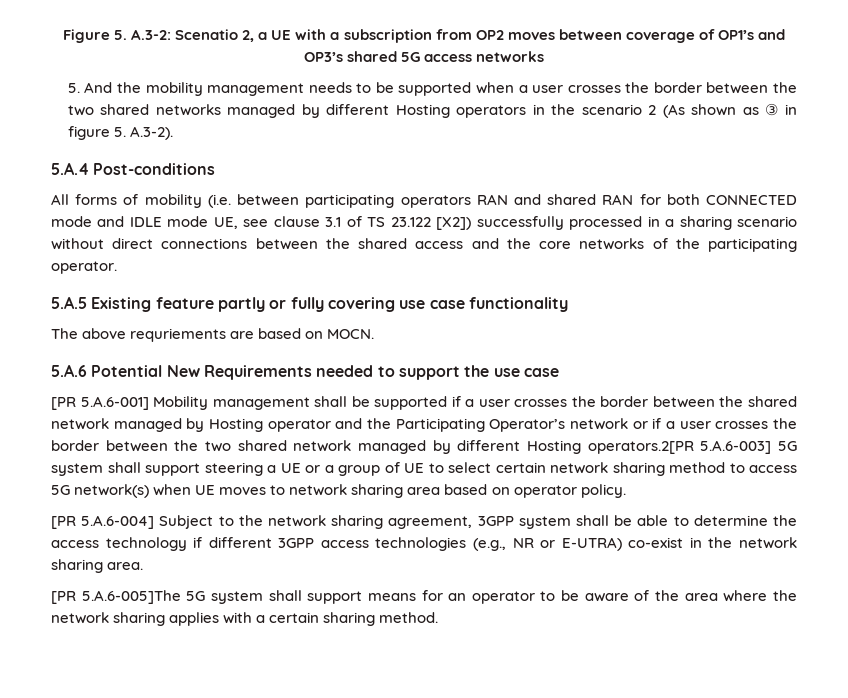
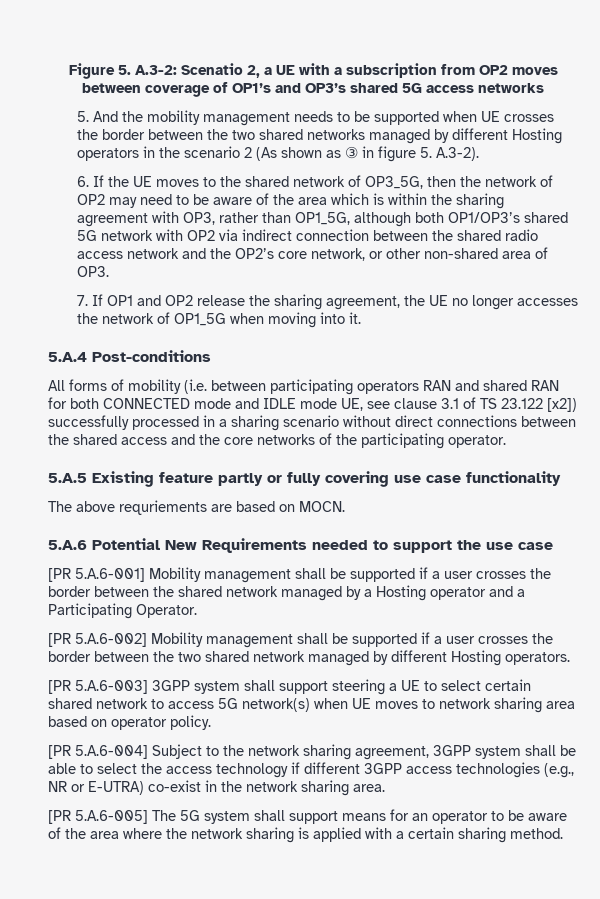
[518,85,564,93] a user -> [480,111,500,122] UE
(173, 133) none -> [76,175,553,189] [76,193,504,209] [76,211,568,227] [76,229,538,241] [76,247,548,261] [76,266,109,277] [76,294,578,310] [76,312,361,328] // 6. If the UE moves to the shared network of OP3_5G, then the network of OP2 may need to be aware of the area which is within the sharing agreement with OP3, rather than OP1_5G, although both OP1/OP3’s shared 5G network with OP2 via indirect connection between the shared radio access network and the OP2’s core network, or other non-shared area of OP3. // 7. If OP1 and OP2 release the sharing agreement, the UE no longer accesses the network of OP1_5G when moving into it.
[436,217,472,230] [X2]) -> [547,398,577,412] [x2])
(205, 425) none -> [364,589,372,597] a
[367,418,648,432] the Participating Operator’s network or -> [517,589,525,597] [48,603,197,619] [48,632,417,648] a Participating Operator. // [PR 5.A.6-002] Mobility management shall be supported
[587,440,797,454] operators.2[PR 5.A.6-003] 5G -> [505,652,570,665] [48,680,190,694] operators. // [PR 5.A.6-003] 3GPP
[305,462,725,476] or a group of UE to select certain network sharing method -> [424,679,531,691] [48,698,148,709] to select certain shared network
[693,515,768,526] determine -> [97,763,137,774] select
[81,590,181,604] 5.A.6-005]The -> [75,810,176,824] 5.A.6-005] The
[169,612,220,626] applies -> [298,827,361,842] is applied

